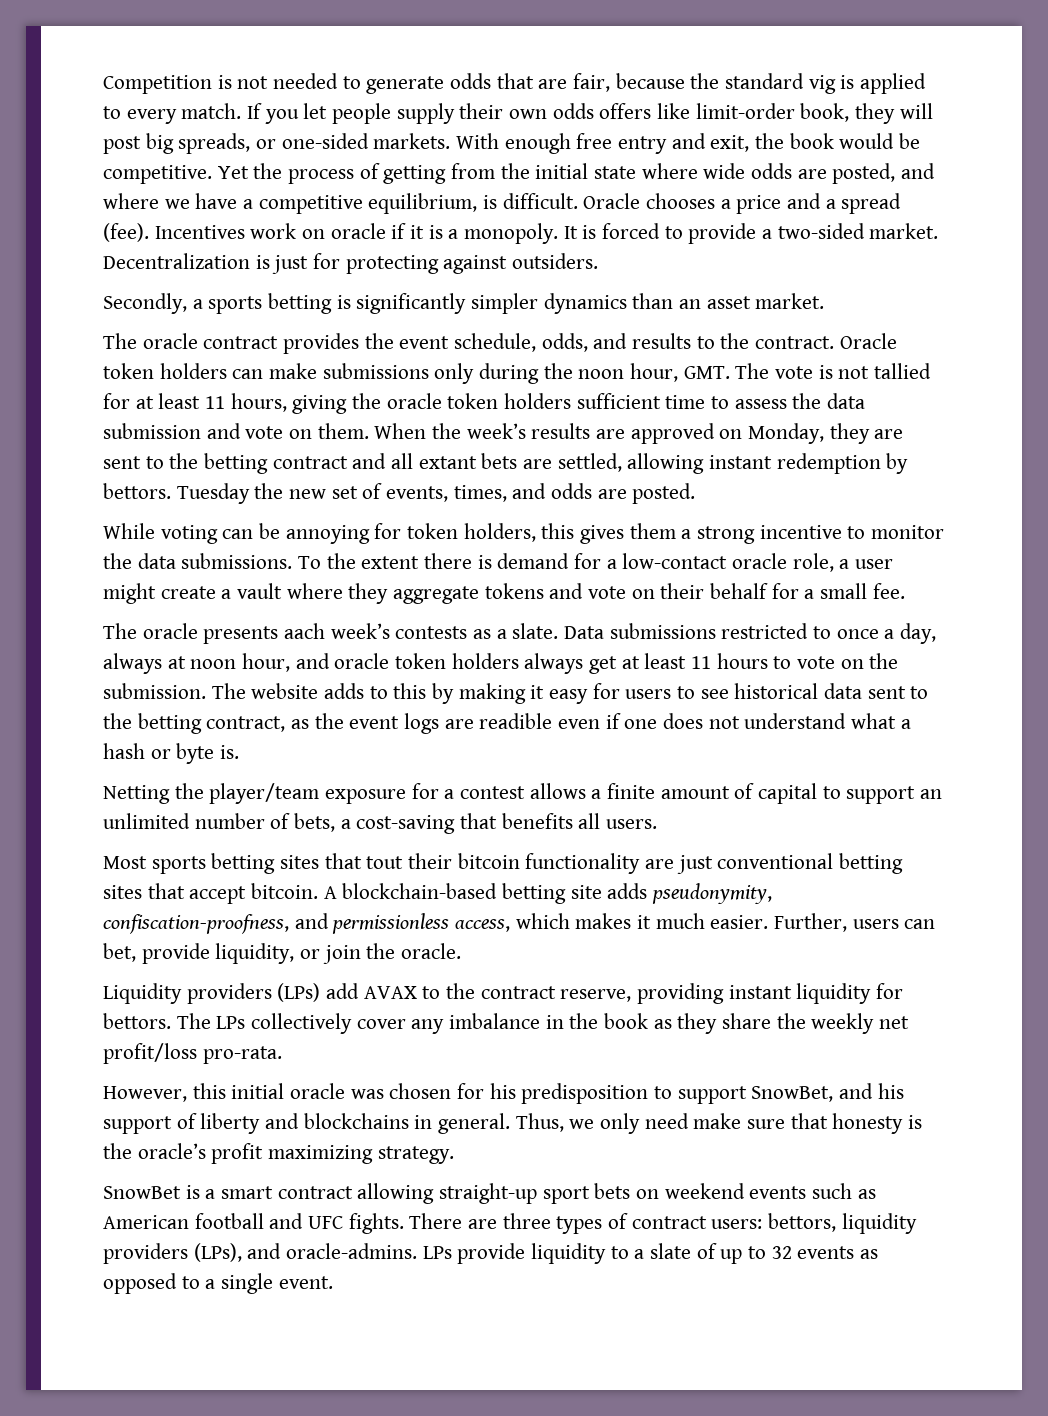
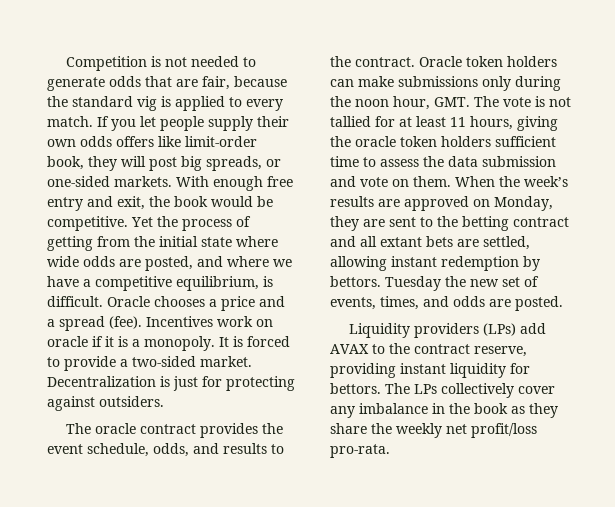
[103,293,825,314] // Secondly, a sports betting is significantly simpler dynamics than an asset market. -> (164, 401) none
[103,523,945,544] [103,553,894,572] [103,583,905,604] [103,623,937,644] [103,653,899,674] [103,683,929,704] [103,713,911,734] [103,743,240,764] [103,783,943,804] [103,813,658,834] [103,853,904,874] [103,883,773,904] [103,913,936,934] [103,943,462,964] // While voting can be annoying for token holders, this gives them a strong incentive to monitor the data submissions. To the extent there is demand for a low-contact oracle role, a user might create a vault where they aggregate tokens and vote on their behalf for a small fee. // The oracle presents aach week’s contests as a slate. Data submissions restricted to once a day, always at noon hour, and oracle token holders always get at least 11 hours to vote on the submission. The website adds to this by making it easy for users to see historical data sent to the betting contract, as the event logs are readible even if one does not understand what a hash or byte is. // Netting the player/team exposure for a contest allows a finite amount of capital to support an unlimited number of bets, a cost-saving that benefits all users. // Most sports betting sites that tout their bitcoin functionality are just conventional betting sites that accept bitcoin. A blockchain-based betting site adds pseudonymity, confiscation-proofness, and permissionless access, which makes it much easier. Further, users can bet, provide liquidity, or join the oracle. -> (563, 303) none
[103,1083,904,1104] [103,1113,923,1134] [103,1143,454,1164] [103,1183,876,1204] [103,1213,917,1234] [103,1243,879,1264] [103,1273,333,1294] // However, this initial oracle was chosen for his predisposition to support SnowBet, and his support of liberty and blockchains in general. Thus, we only need make sure that honesty is the oracle’s profit maximizing strategy. // SnowBet is a smart contract allowing straight-up sport bets on weekend events such as American football and UFC fights. There are three types of contract users: bettors, liquidity providers (LPs), and oracle-admins. LPs provide liquidity to a slate of up to 32 events as opposed to a single event. -> (390, 451) none

